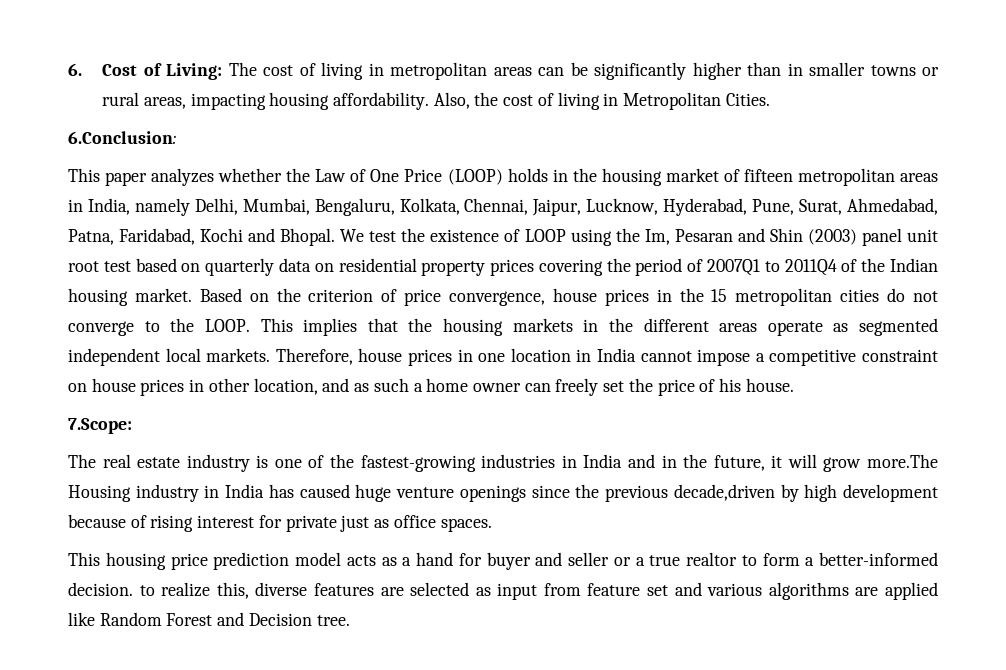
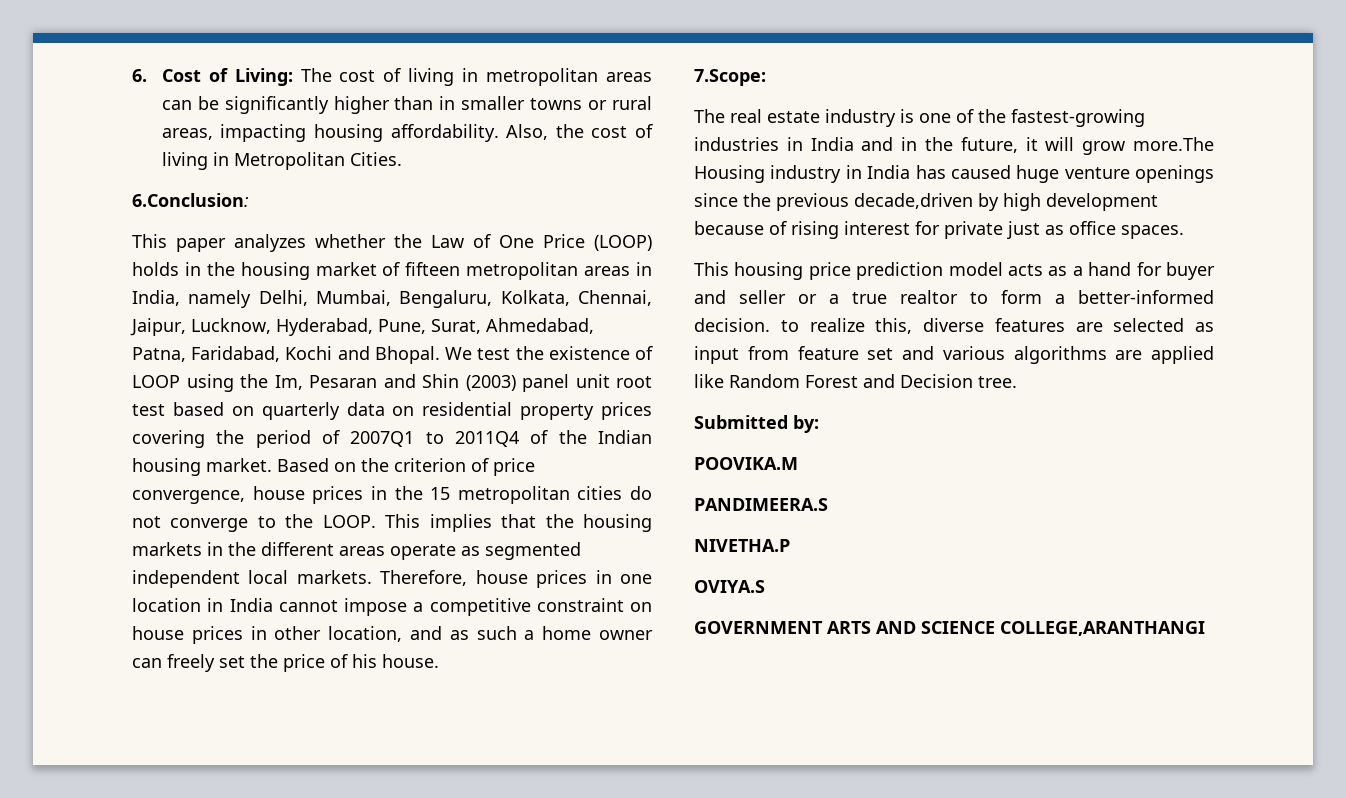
(350, 620) none -> [694,415,819,433] [694,457,798,470] [694,498,828,511] [694,539,790,552] [694,580,765,593] [694,621,1205,636] // Submitted by: // POOVIKA.M // PANDIMEERA.S // NIVETHA.P // OVIYA.S // GOVERNMENT ARTS AND SCIENCE COLLEGE,ARANTHANGI

